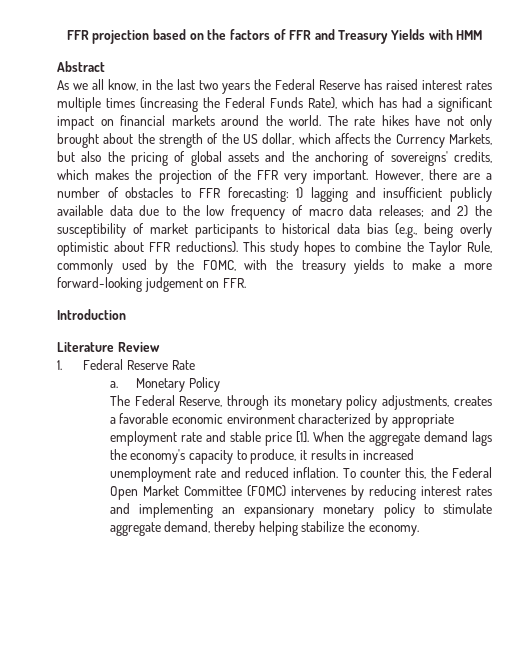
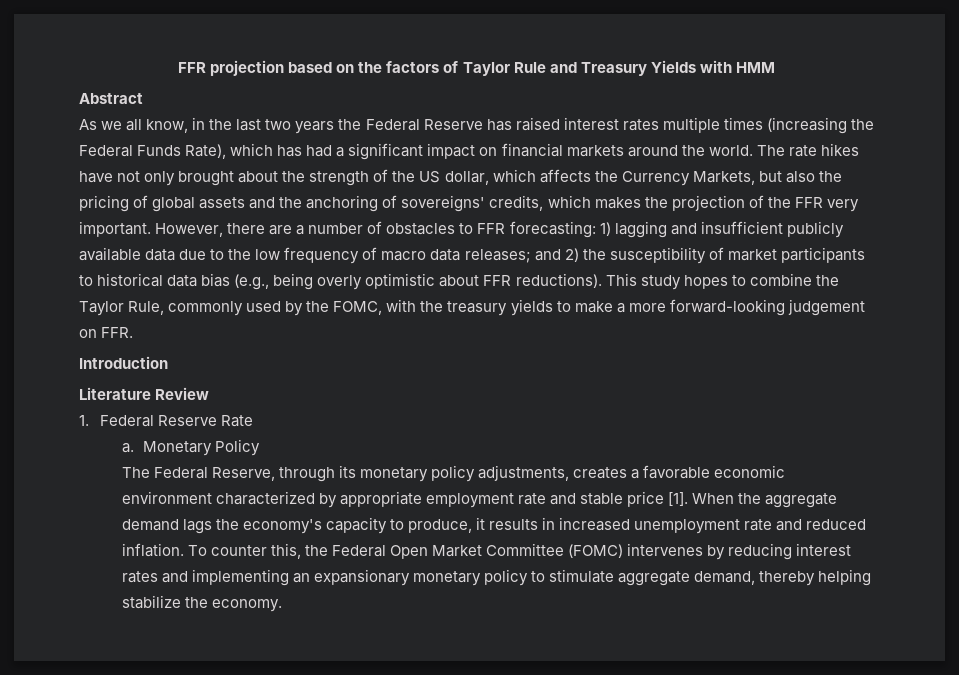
[289,30,312,40] FFR -> [462,62,546,76] Taylor Rule

